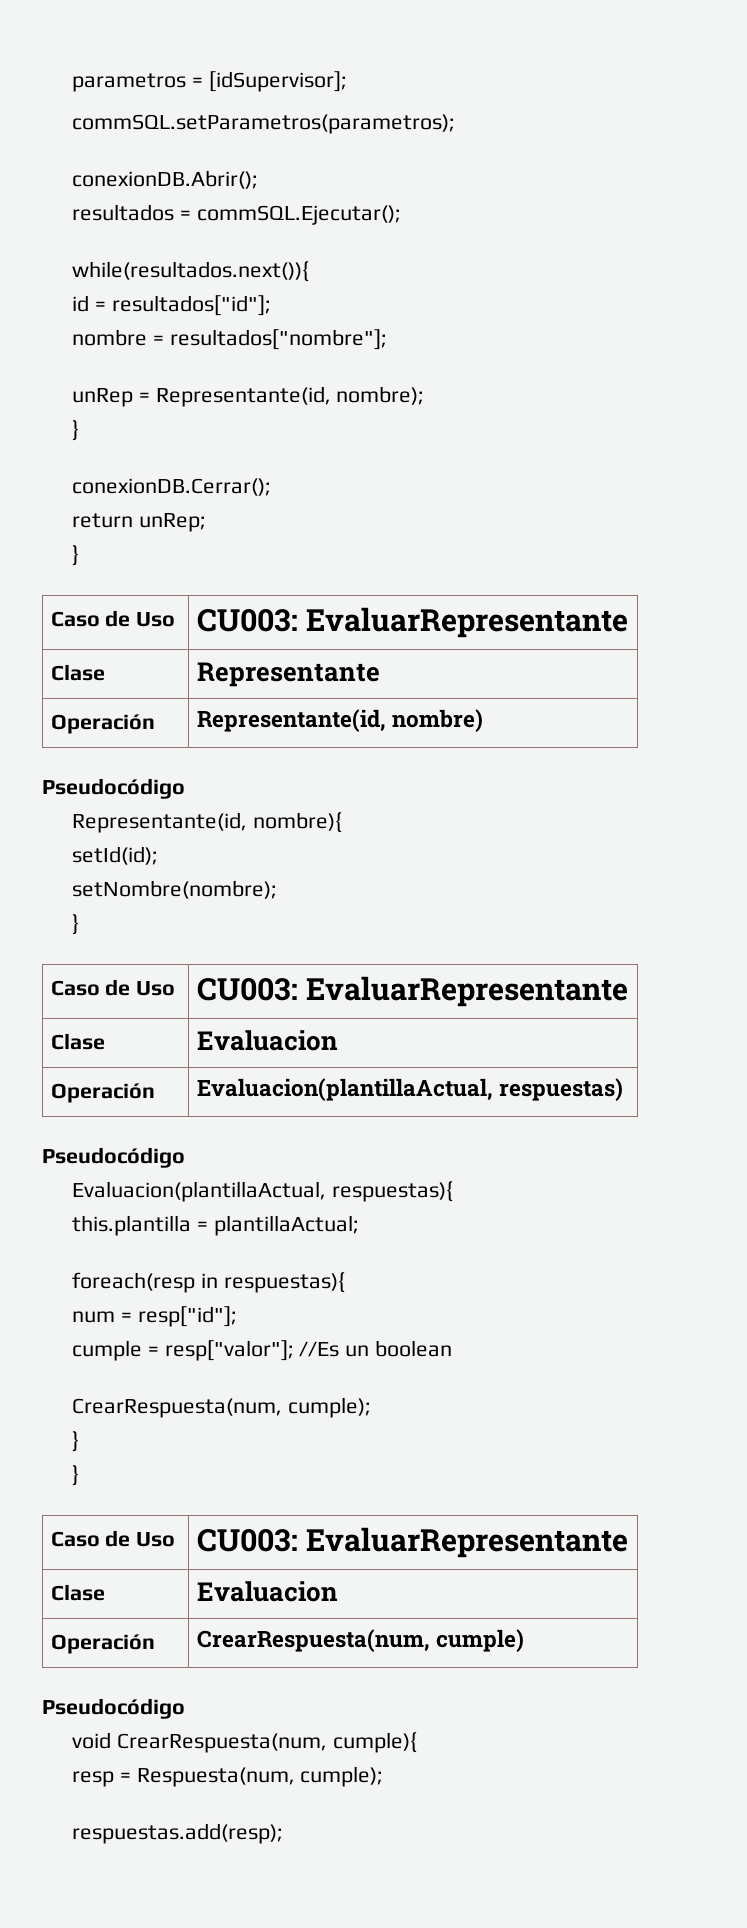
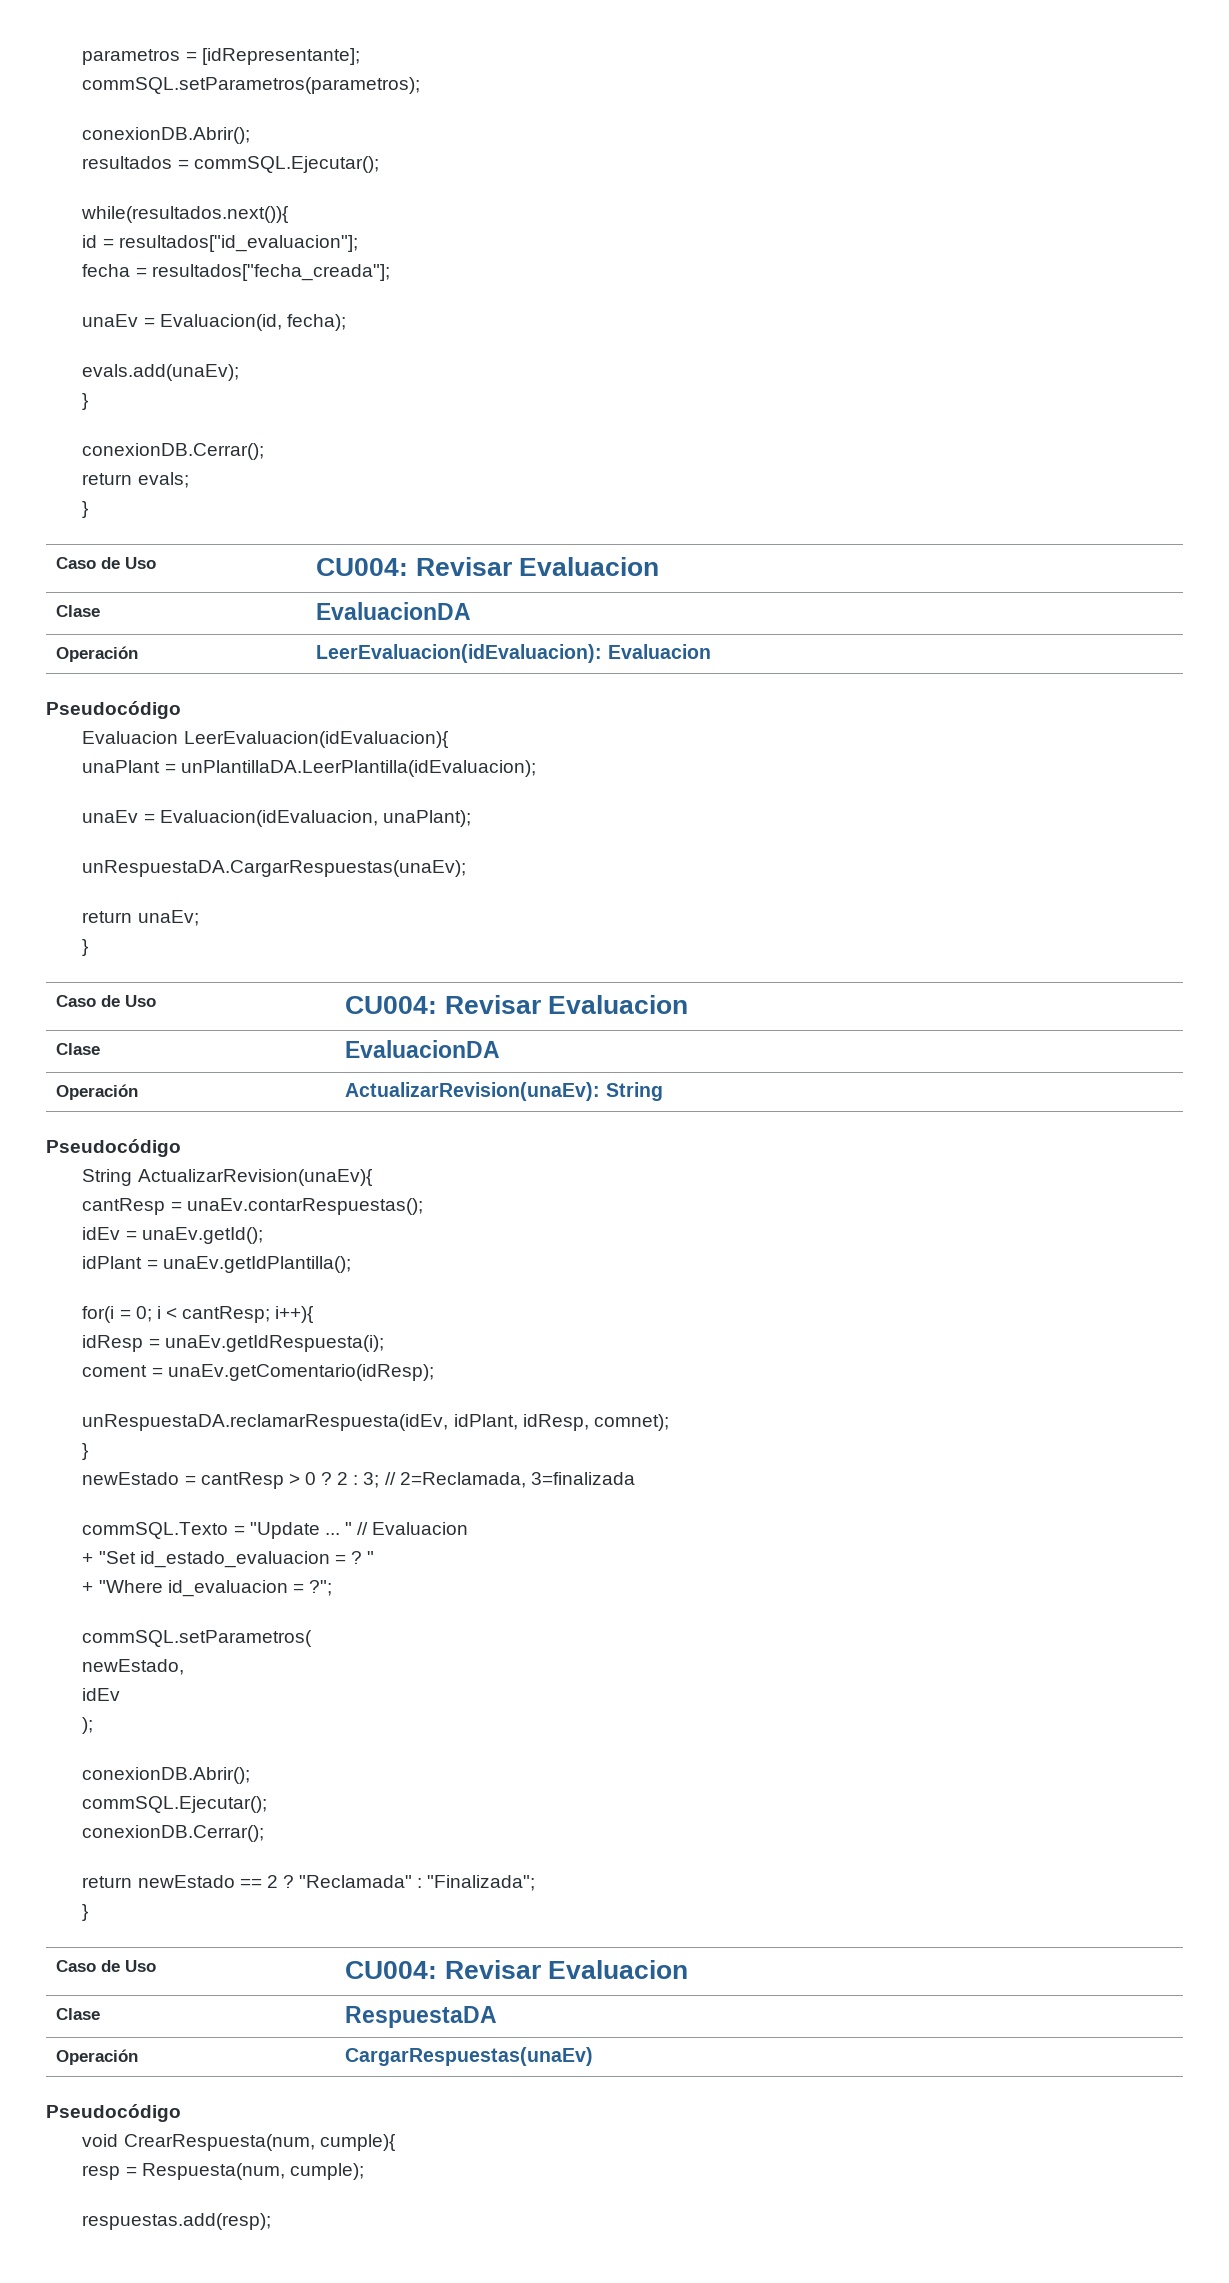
[208,71,347,92] [idSupervisor]; -> [201,48,360,65] [idRepresentante];
[111,295,271,316] [72,329,387,350] [72,386,425,407] resultados["id"]; // nombre = resultados["nombre"]; // unRep = Representante(id, nombre); -> [118,235,358,252] [82,264,390,281] [82,314,346,331] [82,364,240,381] resultados["id_evaluacion"]; // fecha = resultados["fecha_creada"]; // unaEv = Evaluacion(id, fecha); // evals.add(unaEv);
[138,513,206,532] [72,545,80,566] [50,610,176,627] [196,607,628,638] [50,664,105,681] [196,662,380,687] [50,714,155,734] [196,709,483,732] [42,778,185,799] [72,812,342,833] [72,846,159,865] [72,880,278,899] [72,914,80,935] [50,979,176,996] [196,976,628,1007] [50,1033,105,1050] [196,1030,338,1051] [50,1083,155,1103] [196,1078,623,1101] [42,1147,185,1168] [72,1181,453,1202] [72,1215,359,1236] [72,1272,345,1293] [72,1306,237,1327] [72,1340,453,1361] [72,1397,371,1418] [72,1431,80,1452] [72,1465,80,1486] [50,1530,176,1547] [196,1527,628,1558] [50,1584,105,1601] [196,1581,338,1602] [50,1634,155,1654] [196,1629,524,1652] unRep; // } // Caso de Uso | CU003: EvaluarRepresentante // Clase | Representante // Operación | Representante(id, nombre) // Pseudocódigo // Representante(id, nombre){ // setId(id); // setNombre(nombre); // } // Caso de Uso | CU003: EvaluarRepresentante // Clase | Evaluacion // Operación | Evaluacion(plantillaActual, respuestas) // Pseudocódigo // Evaluacion(plantillaActual, respuestas){ // this.plantilla = plantillaActual; // foreach(resp in respuestas){ // num = resp["id"]; // cumple = resp["valor"]; //Es un boolean // CrearRespuesta(num, cumple); // } // } // Caso de Uso | CU003: EvaluarRepresentante // Clase | Evaluacion // Operación | CrearRespuesta(num, cumple) -> [137,472,189,488] [82,501,89,518] [56,557,157,569] [316,557,659,576] [56,605,101,617] [316,602,472,620] [56,646,139,662] [316,644,711,663] [46,701,181,719] [82,731,449,748] [82,760,536,777] [82,810,471,827] [82,860,467,877] [82,910,199,926] [82,939,89,956] [56,995,157,1007] [345,995,688,1014] [56,1043,101,1055] [345,1040,501,1058] [56,1084,139,1100] [345,1082,663,1101] [46,1139,181,1157] [82,1169,373,1186] [82,1198,423,1215] [82,1227,263,1244] [82,1256,351,1273] [82,1306,315,1323] [82,1335,384,1352] [82,1364,434,1381] [82,1414,669,1431] [82,1443,89,1460] [82,1472,635,1489] [82,1522,469,1539] [82,1551,375,1568] [82,1580,332,1597] [82,1630,313,1647] [82,1659,185,1675] [82,1688,121,1701] [82,1717,94,1734] [82,1767,251,1784] [82,1796,268,1813] [82,1825,265,1842] [82,1875,536,1891] [82,1904,89,1921] [56,1960,157,1972] [345,1960,688,1979] [56,2008,101,2020] [345,2006,498,2028] [56,2049,139,2065] [345,2047,594,2066] evals; // } // Caso de Uso | CU004: Revisar Evaluacion // Clase | EvaluacionDA // Operación | LeerEvaluacion(idEvaluacion): Evaluacion // Pseudocódigo // Evaluacion LeerEvaluacion(idEvaluacion){ // unaPlant = unPlantillaDA.LeerPlantilla(idEvaluacion); // unaEv = Evaluacion(idEvaluacion, unaPlant); // unRespuestaDA.CargarRespuestas(unaEv); // return unaEv; // } // Caso de Uso | CU004: Revisar Evaluacion // Clase | EvaluacionDA // Operación | ActualizarRevision(unaEv): String // Pseudocódigo // String ActualizarRevision(unaEv){ // cantResp = unaEv.contarRespuestas(); // idEv = unaEv.getId(); // idPlant = unaEv.getIdPlantilla(); // for(i = 0; i < cantResp; i++){ // idResp = unaEv.getIdRespuesta(i); // coment = unaEv.getComentario(idResp); // unRespuestaDA.reclamarRespuesta(idEv, idPlant, idResp, comnet); // } // newEstado = cantResp > 0 ? 2 : 3; // 2=Reclamada, 3=finalizada // commSQL.Texto = "Update ... " // Evaluacion // + "Set id_estado_evaluacion = ? " // + "Where id_evaluacion = ?"; // commSQL.setParametros( // newEstado, // idEv // ); // conexionDB.Abrir(); // commSQL.Ejecutar(); // conexionDB.Cerrar(); // return newEstado == 2 ? "Reclamada" : "Finalizada"; // } // Caso de Uso | CU004: Revisar Evaluacion // Clase | RespuestaDA // Operación | CargarRespuestas(unaEv)

